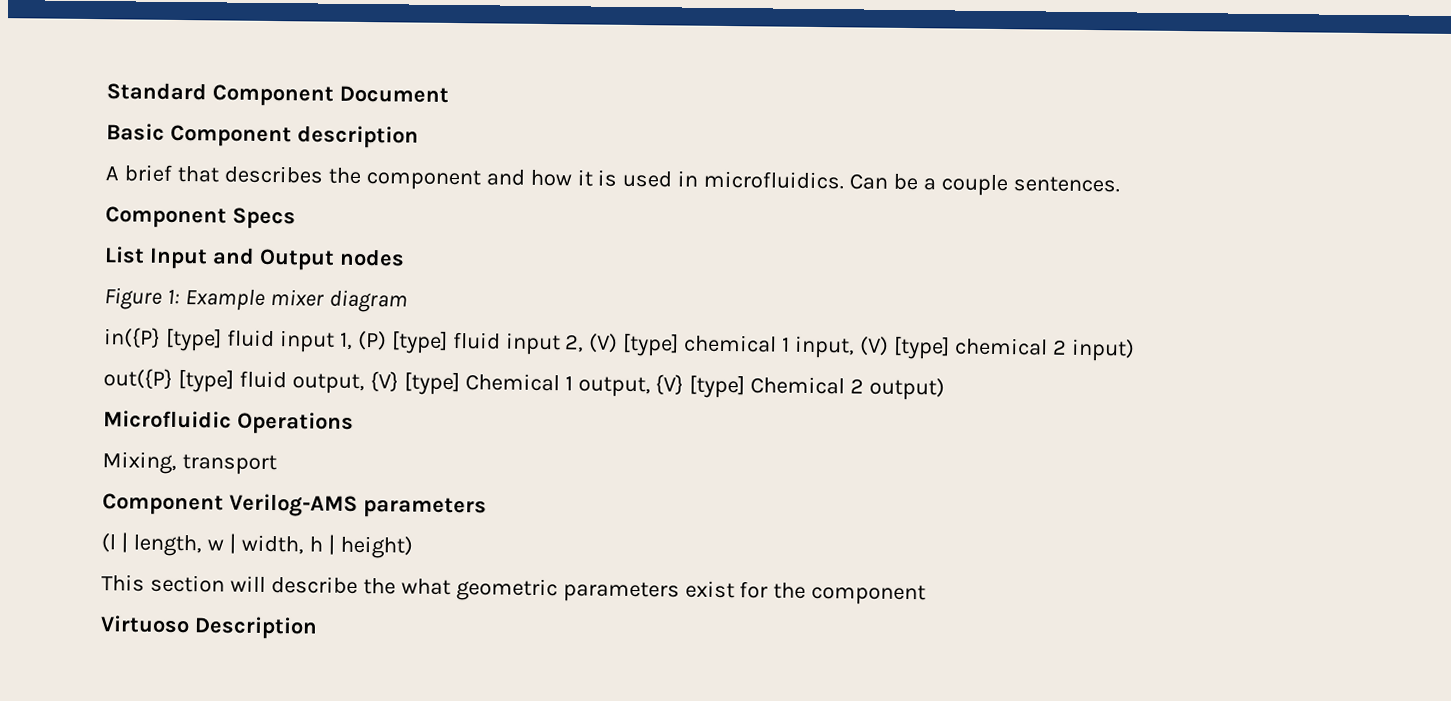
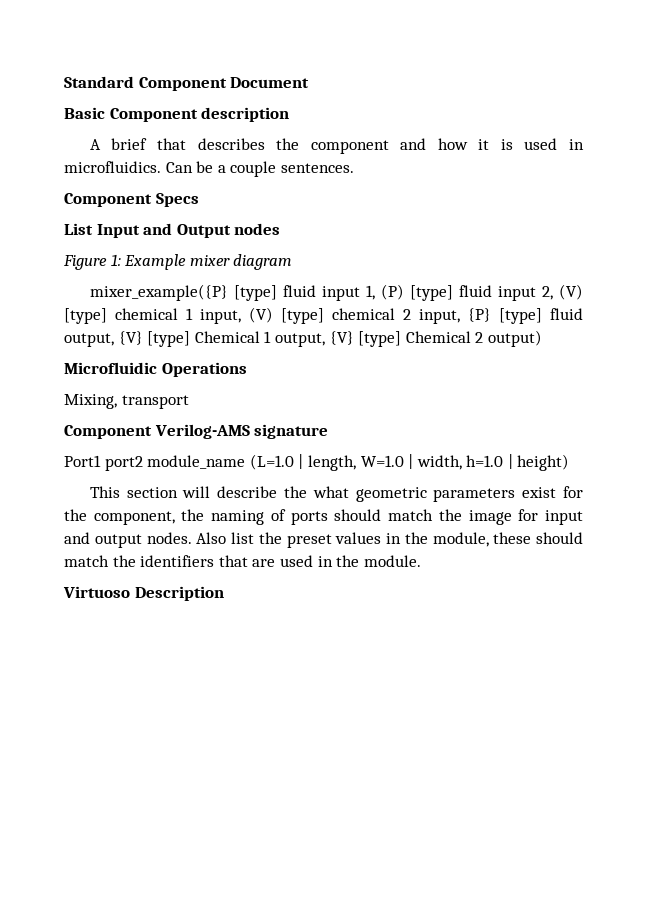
[103,327,161,349] in({P} -> [89,284,228,301] mixer_example({P}
[1070,338,1135,362] [103,368,173,390] input) // out({P} -> [419,308,491,324] input, {P}
[362,497,487,519] [101,533,116,553] parameters // (l -> [254,424,329,439] [64,454,294,471] signature // Port1 port2 module_name (L=1.0
[206,539,224,551] w -> [360,455,404,467] W=1.0
[308,536,323,552] h -> [466,455,504,467] h=1.0
[811,583,927,606] component -> [93,509,584,525] [64,532,583,548] [64,555,421,567] component, the naming of ports should match the image for input and output nodes. Also list the preset values in the module, these should match the identifiers that are used in the module.

